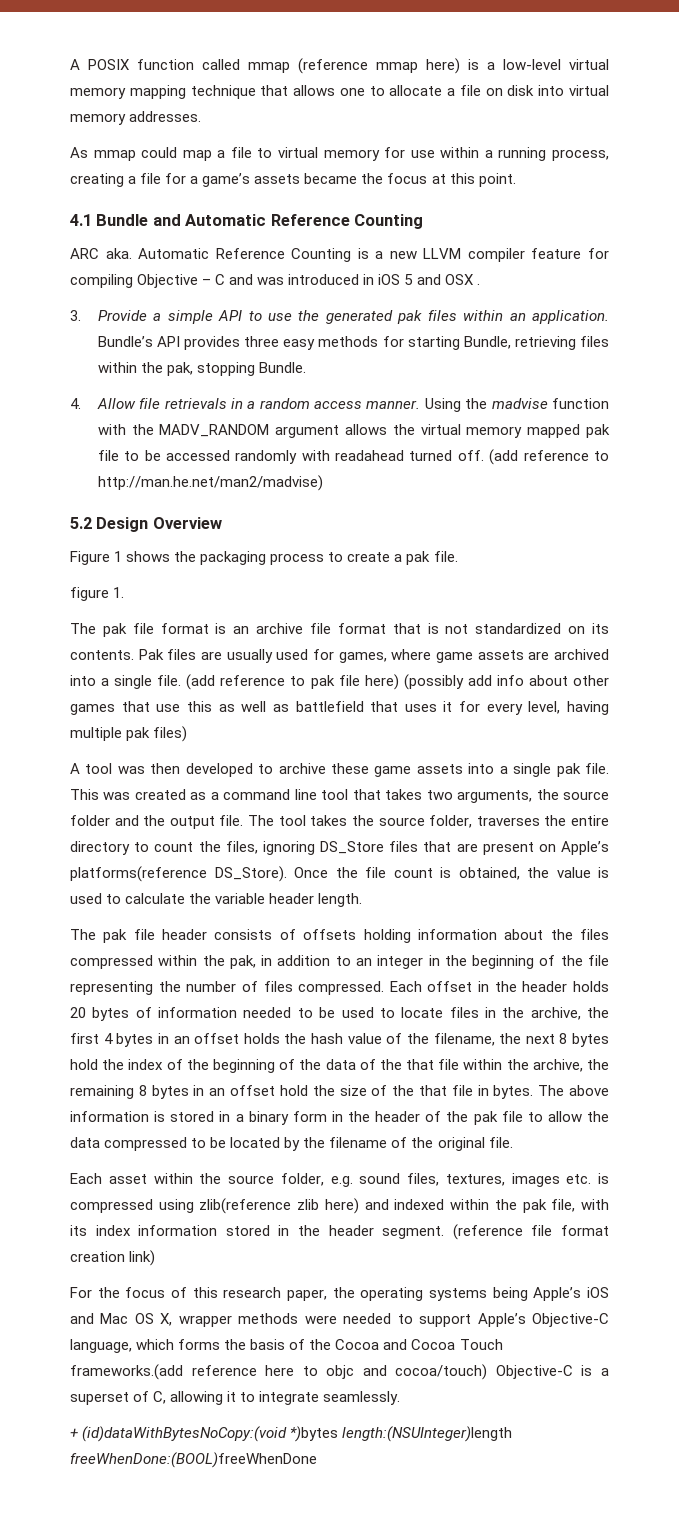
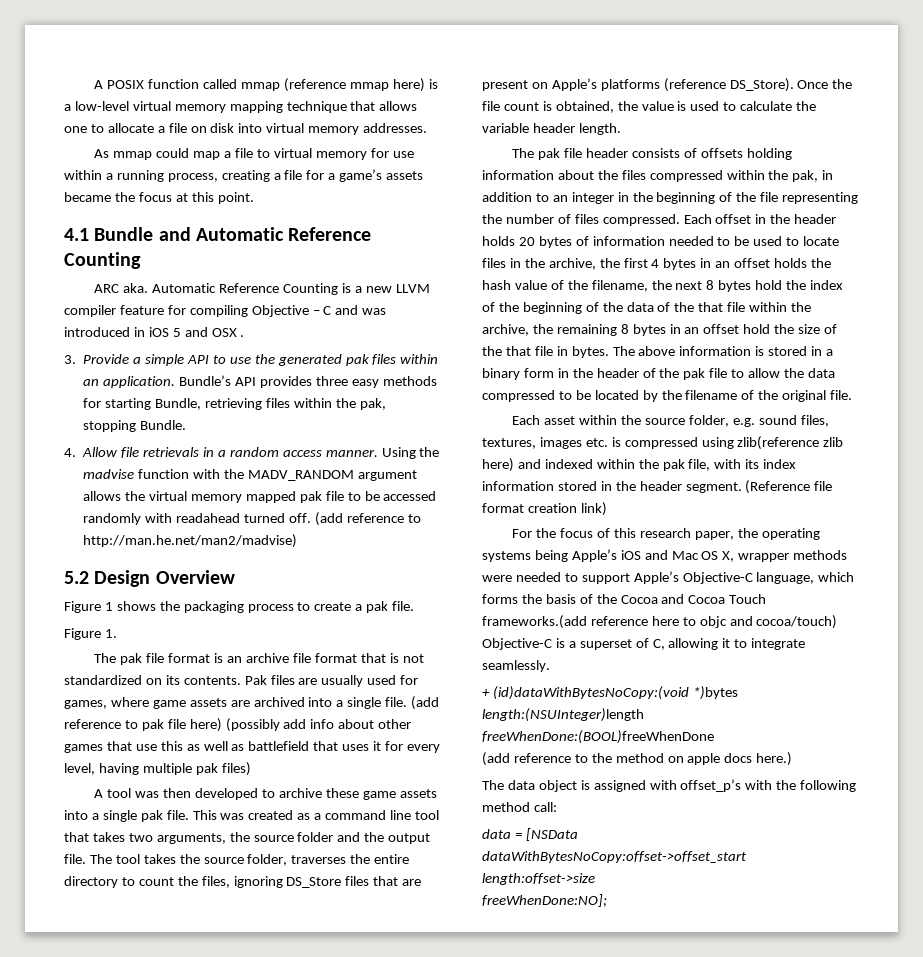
[70,587,109,601] figure -> [64,628,101,640] Figure
[70,866,207,882] platforms(reference -> [600,78,726,92] platforms (reference
[452,1224,523,1240] (reference -> [745,480,811,494] (Reference
(317, 1460) none -> [482,752,793,766] [482,779,857,792] [482,802,557,812] [482,828,578,841] [482,851,747,863] [482,873,595,885] [482,894,607,907] // (add reference to the method on apple docs here.) // The data object is assigned with offset_p’s with the following method call: // data = [NSData // dataWithBytesNoCopy:offset->offset_start length:offset->size // freeWhenDone:NO];

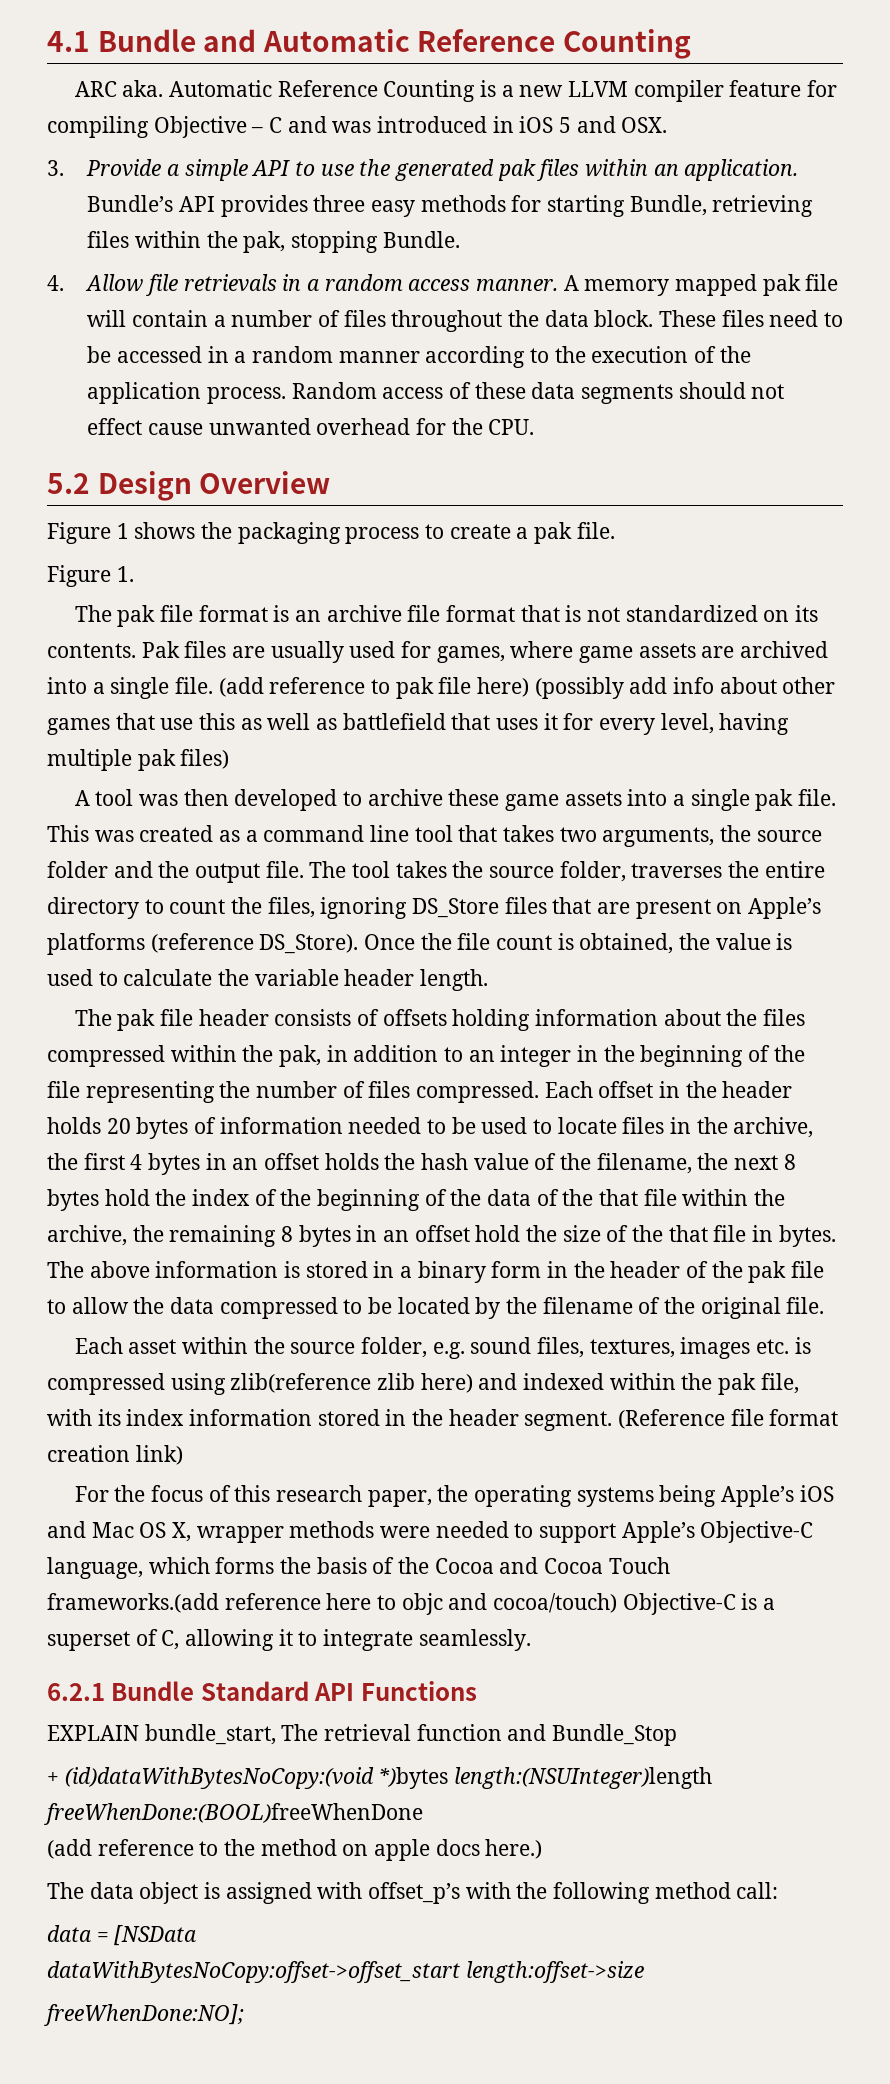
[94,78,438,92] [64,101,418,113] [64,123,428,135] [94,148,414,160] [64,169,424,182] [64,192,254,204] A POSIX function called mmap (reference mmap here) is a low-level virtual memory mapping technique that allows one to allocate a file on disk into virtual memory addresses. // As mmap could map a file to virtual memory for use within a running process, creating a file for a game’s assets became the focus at this point. // -> (47, 41) none
[211,328,245,337] OSX . -> [621,117,668,133] OSX.
[381,447,440,459] [83,469,417,481] [83,491,437,503] [83,512,421,526] [83,534,298,548] Using the madvise function with the MADV_RANDOM argument allows the virtual memory mapped pak file to be accessed randomly with readahead turned off. (add reference to http://man.he.net/man2/madvise) -> [563,274,839,296] [87,310,843,332] [87,346,751,368] [87,382,785,404] [87,418,535,435] A memory mapped pak file will contain a number of files throughout the data block. These files need to be accessed in a random manner according to the execution of the application process. Random access of these data segments should not effect cause unwanted overhead for the CPU.
(550, 666) none -> [47,1681,477,1701] [47,1724,678,1746] // 6.2.1 Bundle Standard API Functions // EXPLAIN bundle_start, The retrieval function and Bundle_Stop

